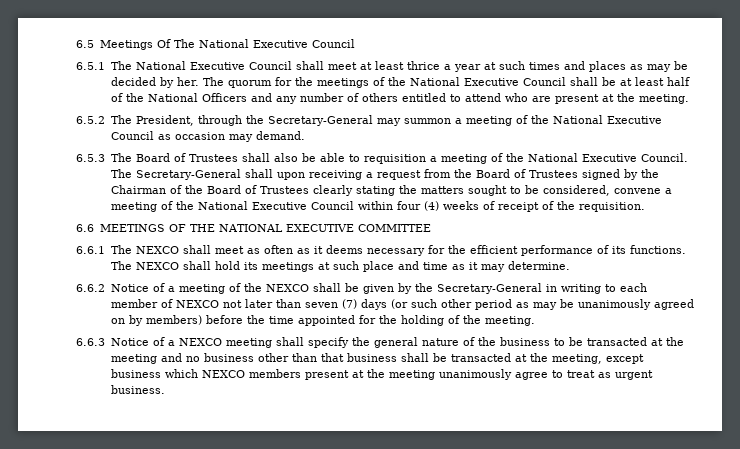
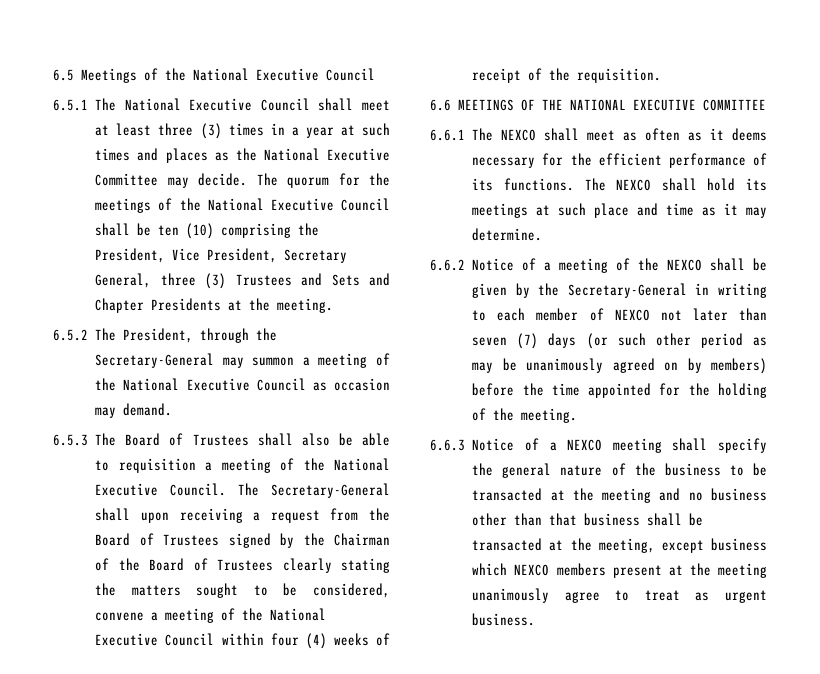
[156,39,195,48] Of The -> [144,68,187,81] of the
[406,61,440,70] thrice -> [158,123,285,139] three (3) times in
[646,61,688,72] [110,77,200,88] may be decided by her. -> [235,148,390,161] [95,173,248,188] the National Executive Committee may decide.
[620,77,691,86] [110,93,599,104] at least half of the National Officers and any number of others entitled to attend who are present -> [158,223,320,239] [95,248,348,263] [95,273,390,289] [95,298,222,313] ten (10) comprising the President, Vice President, Secretary General, three (3) Trustees and Sets and Chapter Presidents

